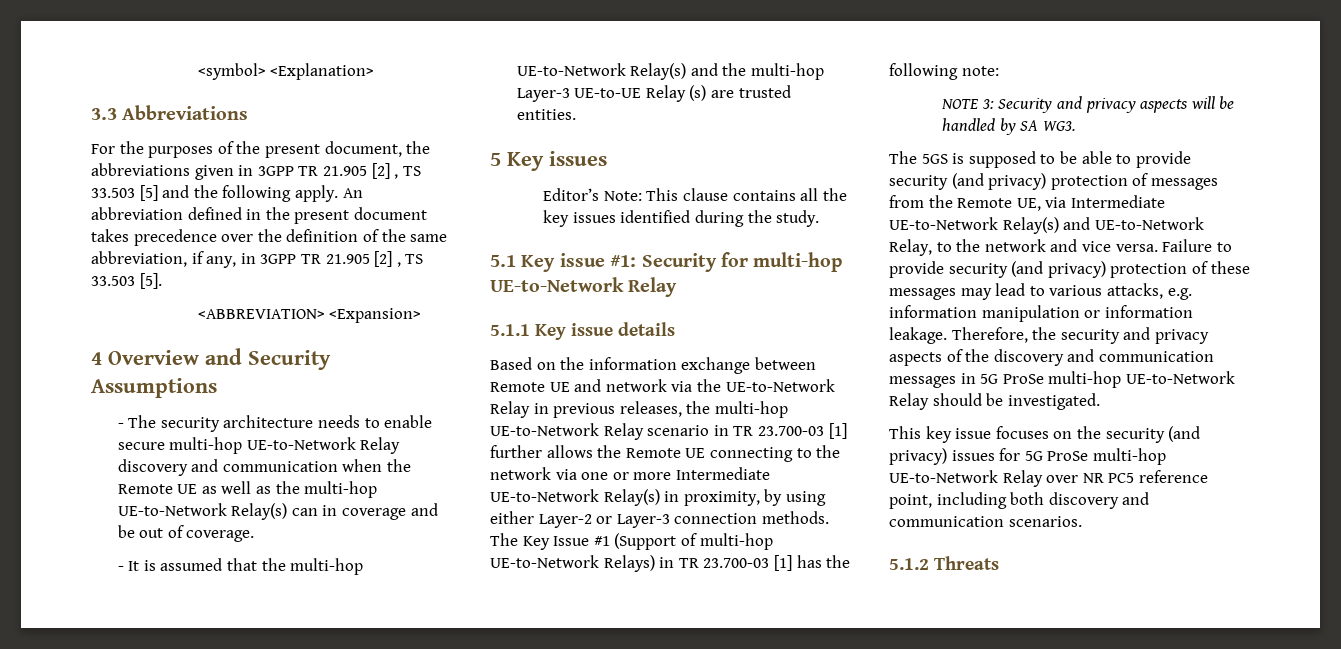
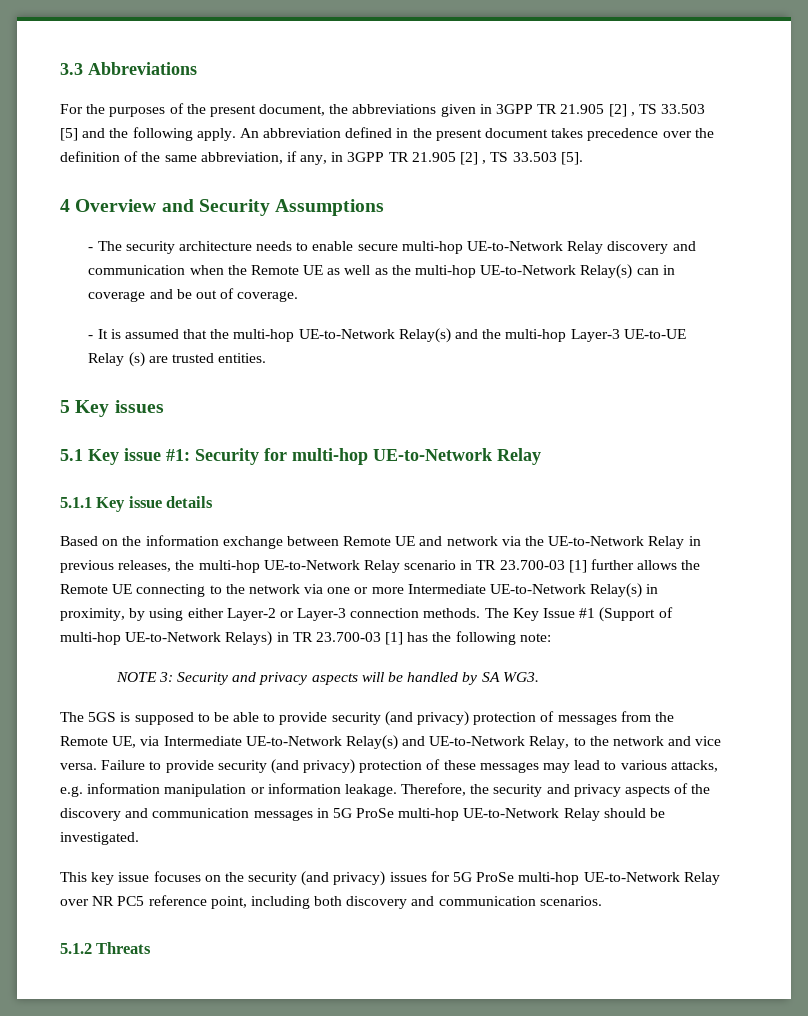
[197,63,375,80] <symbol> <Explanation> // -> (60, 69) none
[197,308,422,323] // <ABBREVIATION> <Expansion> -> (583, 158) none
[543,188,847,201] [543,210,820,227] // Editor’s Note: This clause contains all the key issues identified during the study. -> (164, 406) none

